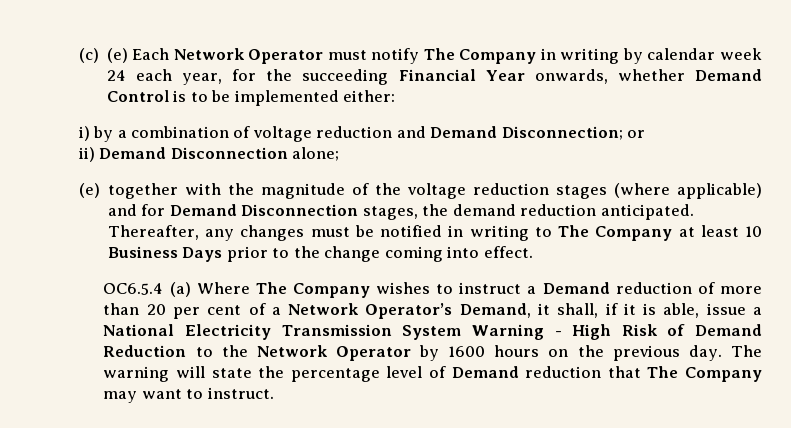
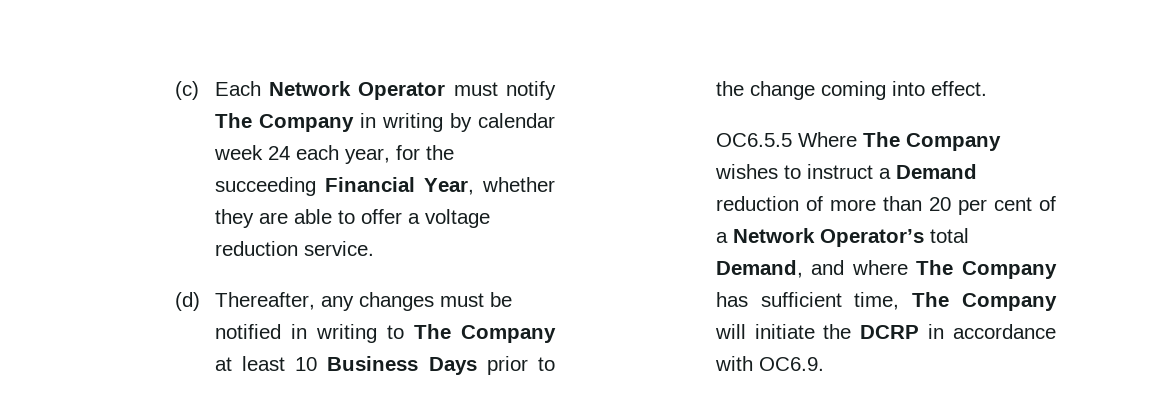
[106,48,128,63] (e) -> (199, 90) none
[485,69,762,84] [106,90,396,106] [78,126,646,142] [78,147,339,162] [78,183,762,199] [107,204,694,220] Year onwards, whether Demand Control is to be implemented either: // i) by a combination of voltage reduction and Demand Disconnection; or // ii) Demand Disconnection alone; // (e) together with the magnitude of the voltage reduction stages (where applicable) and for Demand Disconnection stages, the demand reduction anticipated. -> [423,177,555,195] [214,209,490,228] [214,241,374,256] [174,292,200,311] Year, whether they are able to offer a voltage reduction service. // (d)
[103,282,191,297] OC6.5.4 (a) -> [715,133,792,147] OC6.5.5
[459,303,762,318] [103,324,763,340] [103,345,762,361] [103,366,762,382] [103,387,274,403] Demand, it shall, if it is able, issue a National Electricity Transmission System Warning - High Risk of Demand Reduction to the Network Operator by 1600 hours on the previous day. The warning will state the percentage level of Demand reduction that The Company may want to instruct. -> [929,228,969,243] [715,260,1057,279] [715,292,1057,311] [714,324,1056,339] [714,356,824,371] total Demand, and where The Company has sufficient time, The Company will initiate the DCRP in accordance with OC6.9.

